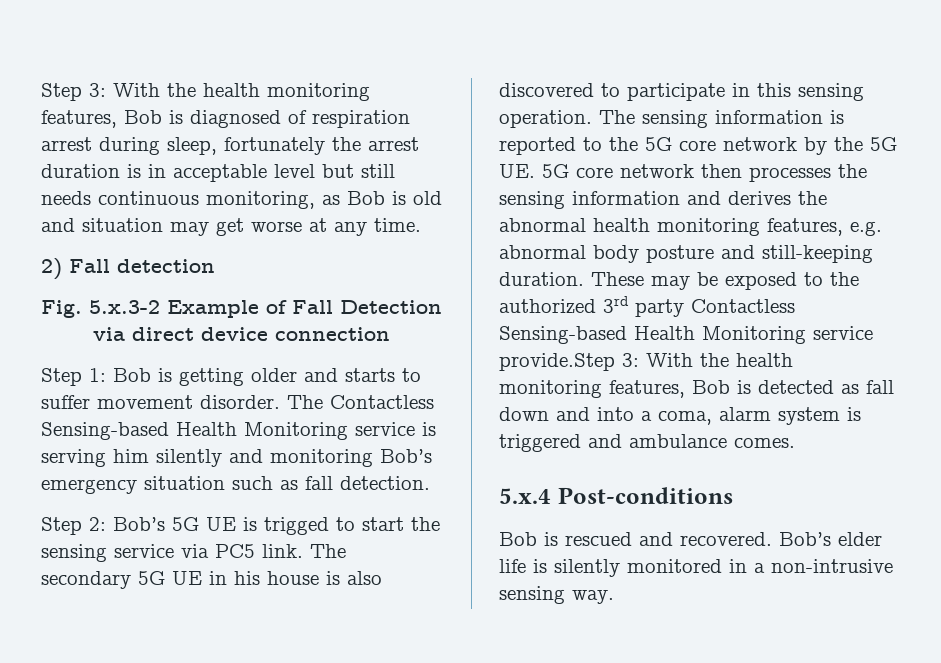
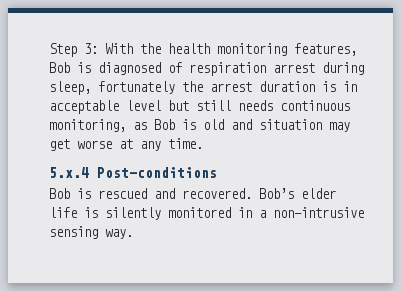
[41,258,215,280] [41,300,442,318] [93,327,390,341] [41,368,421,386] [41,395,434,409] [41,422,436,440] [41,449,432,467] [41,476,430,494] [41,517,440,535] [41,544,346,562] [41,571,382,589] [499,83,864,101] [499,110,844,128] [499,137,897,155] [499,164,867,182] [499,191,827,209] [499,218,882,236] [499,245,873,263] [499,272,859,290] [499,296,795,317] [499,326,873,344] [499,353,793,371] [499,380,894,398] [499,407,861,425] [499,434,795,452] // 2) Fall detection // Fig. 5.x.3-2 Example of Fall Detection via direct device connection // Step 1: Bob is getting older and starts to suffer movement disorder. The Contactless Sensing-based Health Monitoring service is serving him silently and monitoring Bob’s emergency situation such as fall detection. // Step 2: Bob’s 5G UE is trigged to start the sensing service via PC5 link. The secondary 5G UE in his house is also discovered to participate in this sensing operation. The sensing information is reported to the 5G core network by the 5G UE. 5G core network then processes the sensing information and derives the abnormal health monitoring features, e.g. abnormal body posture and still-keeping duration. These may be exposed to the authorized 3rd party Contactless Sensing-based Health Monitoring service provide.Step 3: With the health monitoring features, Bob is detected as fall down and into a coma, alarm system is triggered and ambulance comes. -> (203, 143) none

